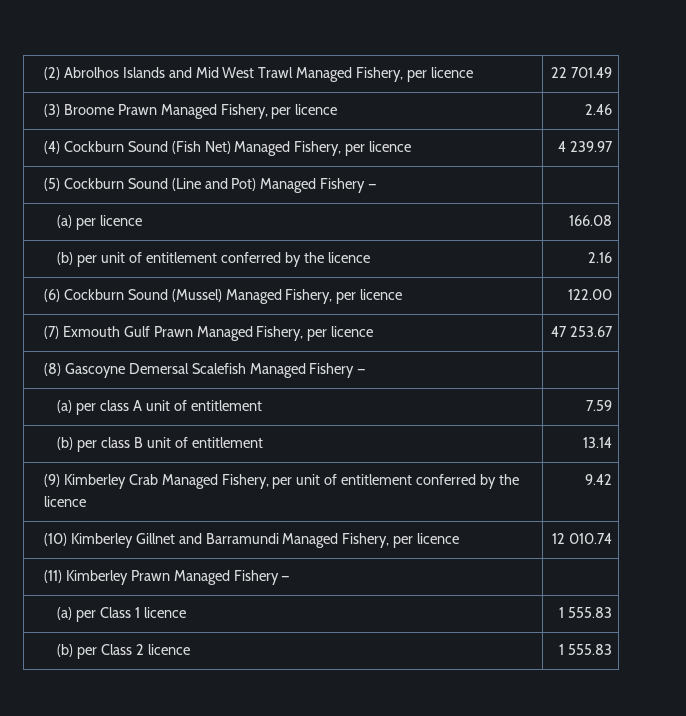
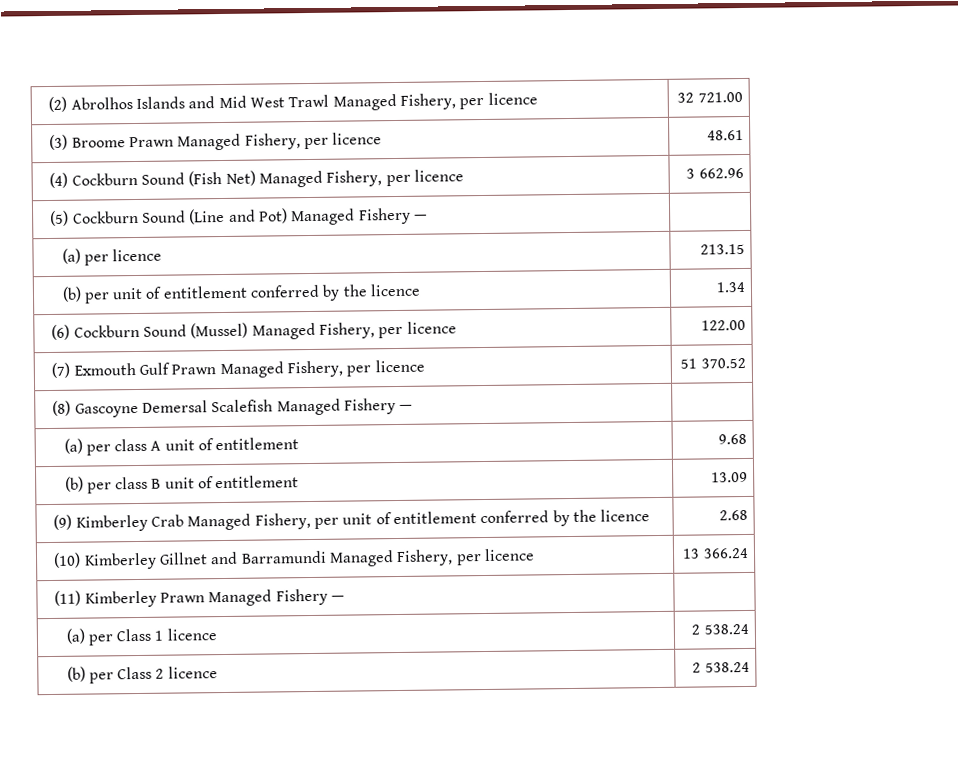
[550,67,612,78] 22 701.49 -> [677,91,743,103] 32 721.00
[584,104,612,115] 2.46 -> [706,129,744,141] 48.61
[557,141,613,152] 4 239.97 -> [686,167,744,179] 3 662.96
[568,215,612,226] 166.08 -> [699,243,745,255] 213.15
[587,252,612,263] 2.16 -> [715,281,745,293] 1.34
[550,326,613,337] 47 253.67 -> [680,357,746,369] 51 370.52
[585,400,612,411] 7.59 -> [717,433,747,445] 9.68
[582,437,612,448] 13.14 -> [710,471,748,483] 13.09
[584,474,612,485] 9.42 -> [718,509,748,521] 2.68
[551,533,612,544] 12 010.74 -> [682,547,749,559] 13 366.24
[558,607,612,618] 1 555.83 -> [691,623,749,635] 2 538.24
[558,644,612,655] 1 555.83 -> [692,661,750,673] 2 538.24

